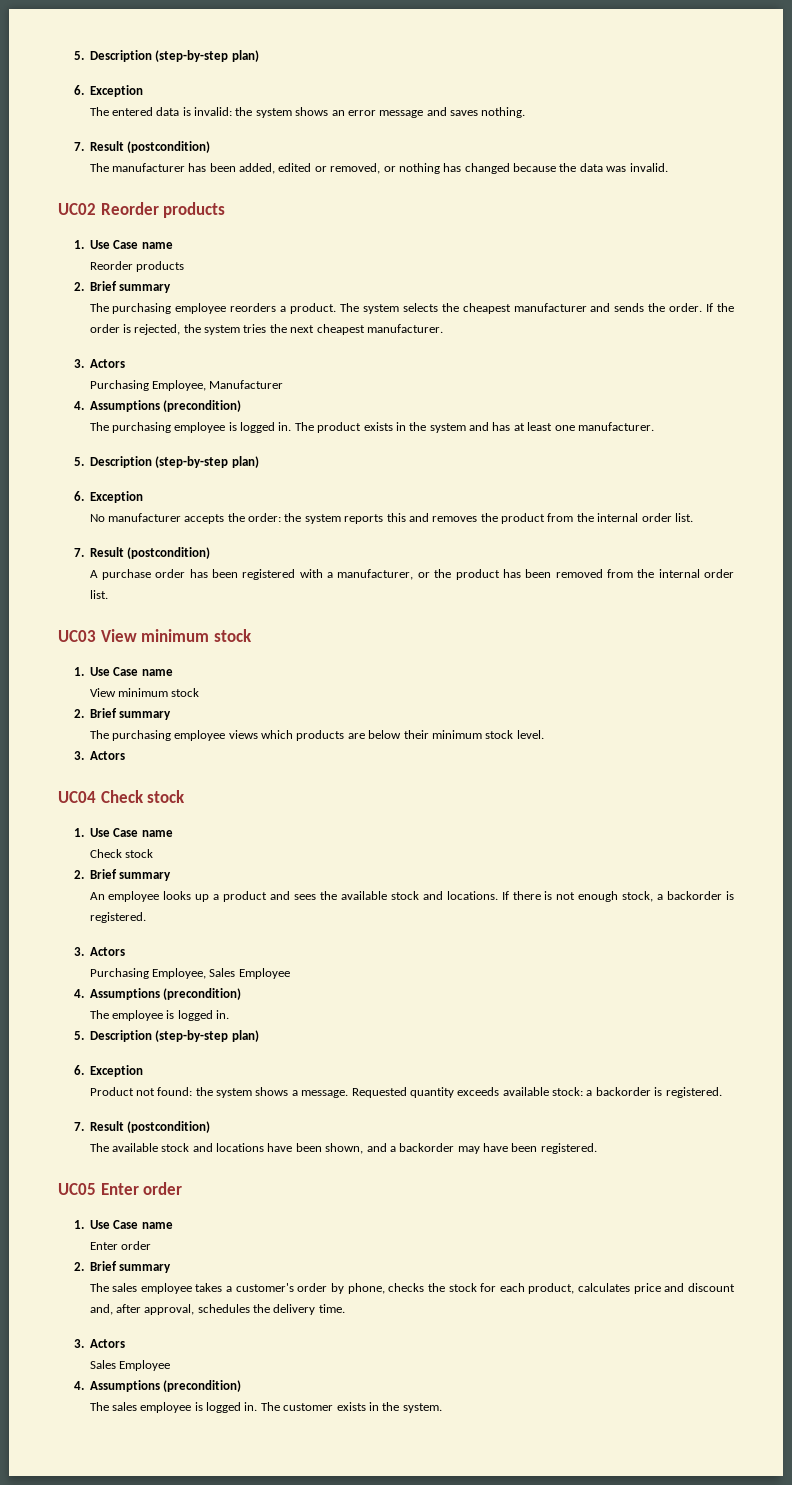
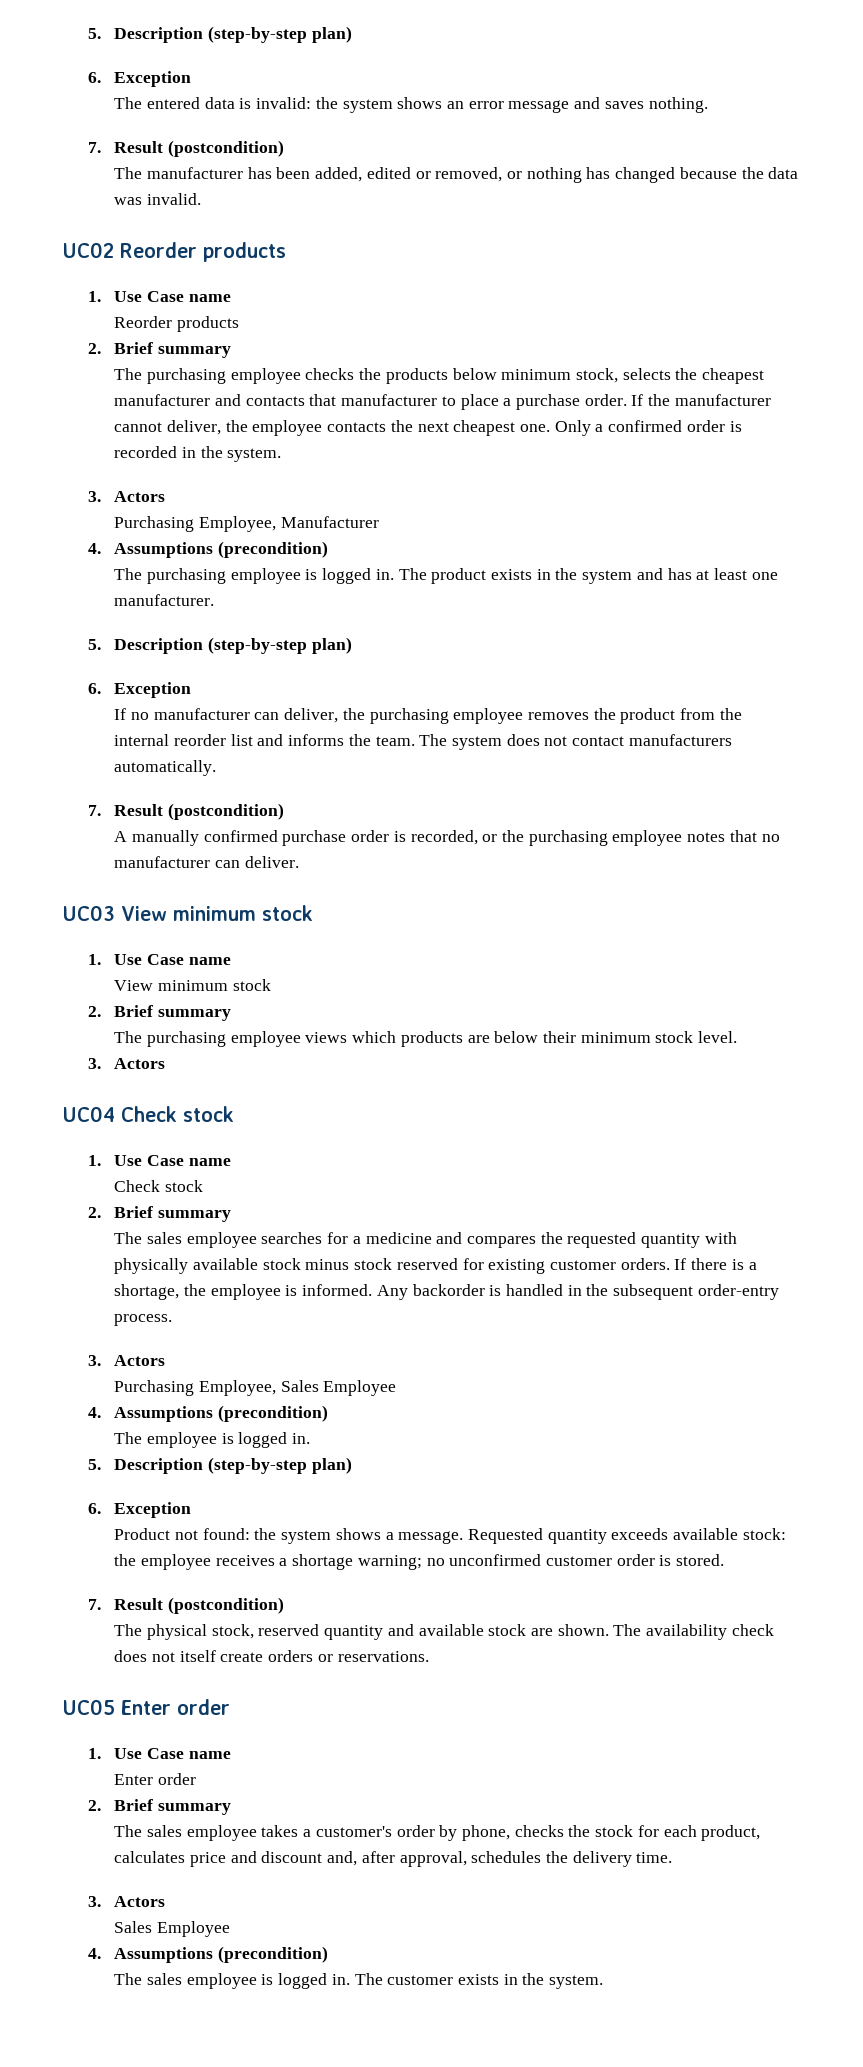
[230,303,399,314] reorders a product. The system -> [305,368,619,384] checks the products below minimum stock,
[614,303,734,312] [89,324,443,335] sends the order. If the order is rejected, the system tries the next cheapest manufacturer. -> [245,394,771,410] [114,420,742,436] [114,446,282,462] contacts that manufacturer to place a purchase order. If the manufacturer cannot deliver, the employee contacts the next cheapest one. Only a confirmed order is recorded in the system.
[89,513,429,524] No manufacturer accepts the order: the system reports this and -> [114,708,524,724] If no manufacturer can deliver, the purchasing employee
[641,513,693,522] [73,547,211,559] [89,569,734,580] [89,590,108,599] order list. // 7. Result (postcondition) // A purchase order has been registered with a manufacturer, or the product has been removed from the internal order list. -> [173,734,732,750] [114,760,217,776] [88,803,284,820] [114,830,780,846] [114,856,299,868] reorder list and informs the team. The system does not contact manufacturers automatically. // 7. Result (postcondition) // A manually confirmed purchase order is recorded, or the purchasing employee notes that no manufacturer can deliver.
[89,891,735,902] [89,912,146,923] An employee looks up a product and sees the available stock and locations. If there is not enough stock, a backorder is registered. -> [114,1232,737,1248] [114,1258,757,1274] [114,1284,779,1300] [114,1314,173,1326] The sales employee searches for a medicine and compares the requested quantity with physically available stock minus stock reserved for existing customer orders. If there is a shortage, the employee is informed. Any backorder is handled in the subsequent order-entry process.
[586,1087,722,1098] [73,1121,211,1133] [89,1143,597,1154] a backorder is registered. // 7. Result (postcondition) // The available stock and locations have been shown, and a backorder may have been registered. -> [114,1554,725,1570] [88,1597,284,1614] [114,1624,774,1640] [114,1650,429,1662] the employee receives a shortage warning; no unconfirmed customer order is stored. // 7. Result (postcondition) // The physical stock, reserved quantity and available stock are shown. The availability check does not itself create orders or reservations.

